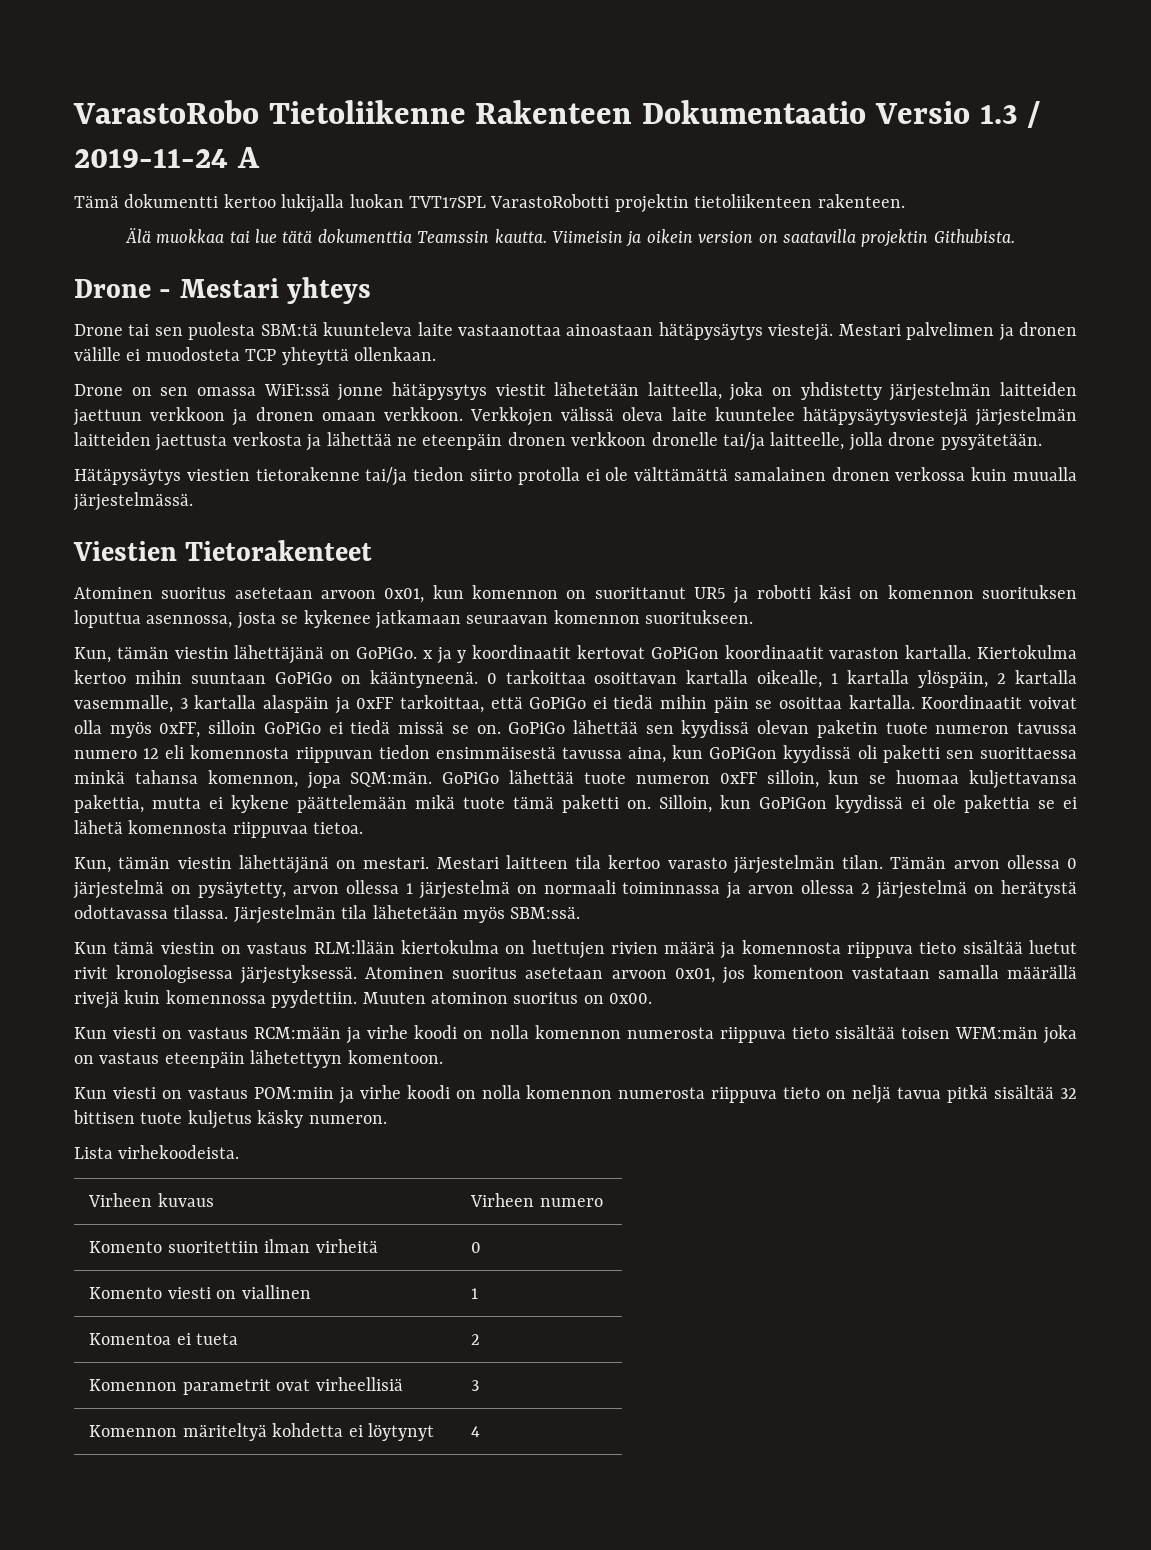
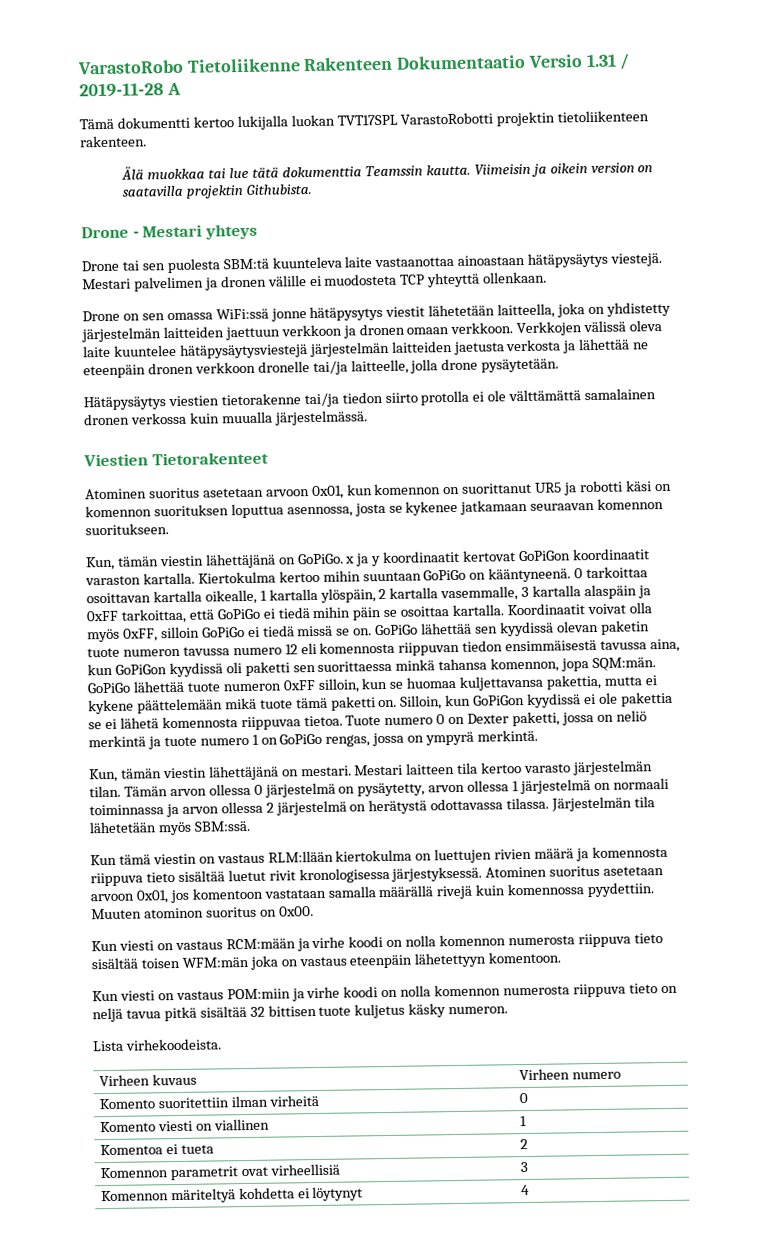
[979,101,1042,128] [74,149,228,168] 1.3 / 2019-11-24 -> [585,53,631,70] [79,82,164,98] 1.31 / 2019-11-28
[155,434,228,451] jaettusta -> [453,341,505,355] jaetusta
[940,433,1042,450] pysyätetään. -> [481,358,560,373] pysäytetään.
(364, 828) none -> [345,710,647,727] [88,729,539,750] Tuote numero 0 on Dexter paketti, jossa on neliö merkintä ja tuote numero 1 on GoPiGo rengas, jossa on ympyrä merkintä.

